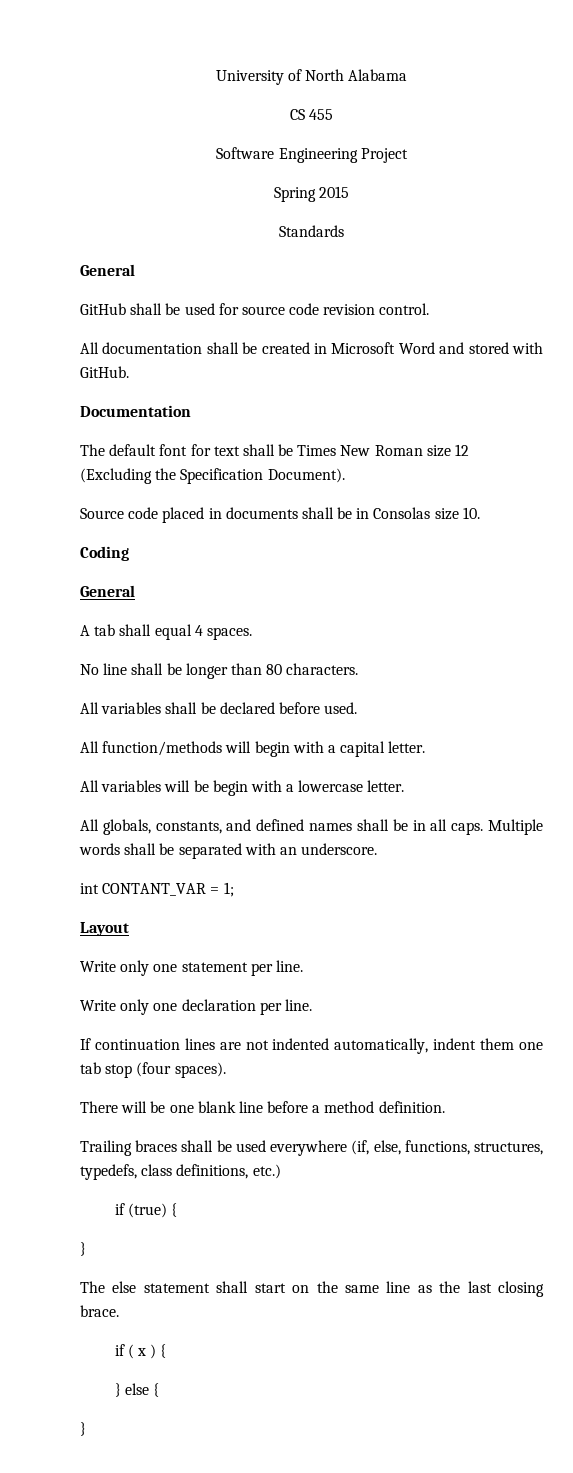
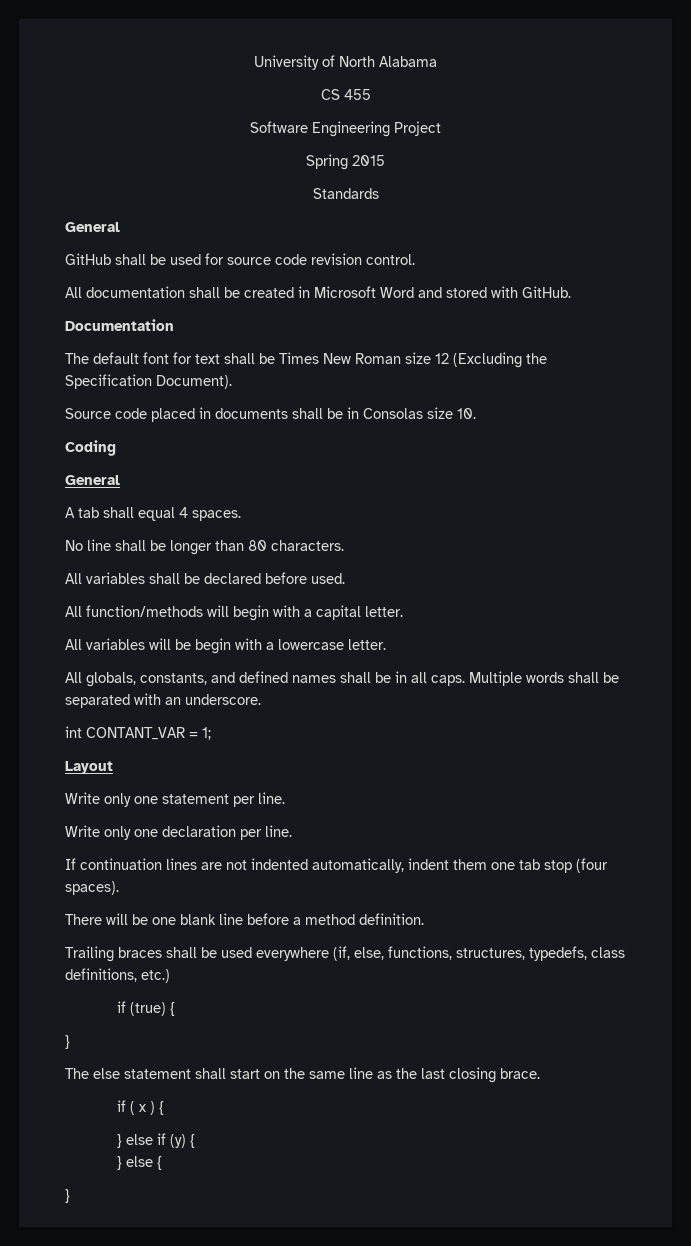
[153,1383,160,1397] { -> [156,1133,195,1148] [116,1156,162,1170] if (y) { // } else {

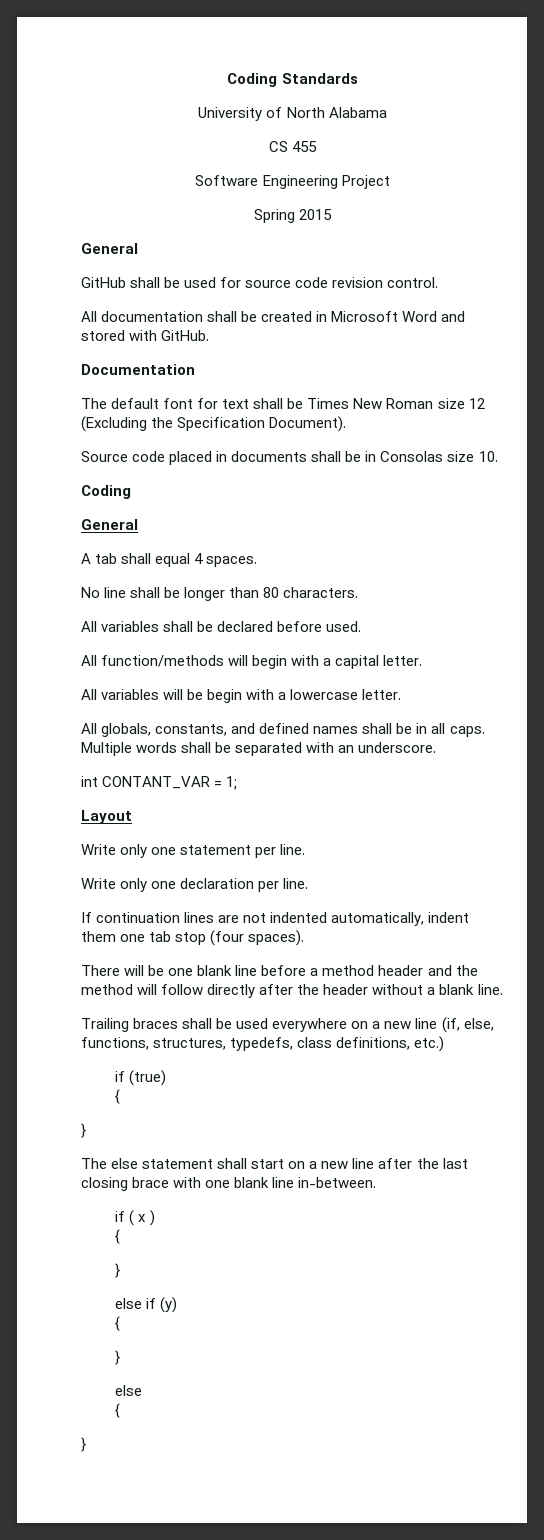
(254, 62) none -> [227,73,358,87] Coding Standards //
[312,188,379,199] // Standards -> (333, 214) none
[359,913,424,925] definition. -> [378,965,478,976] [81,984,503,998] header and the method will follow directly after the header without a blank line.
(329, 954) none -> [351,1018,438,1029] on a new line
(166, 1009) none -> (167, 1078) //
[284,1067,540,1083] the same line as the last closing brace. -> [309,1158,468,1169] [81,1177,377,1191] a new line after the last closing brace with one blank line in-between.
[158,1101,164,1115] [116,1134,122,1148] { // } -> [115,1229,121,1244] [115,1263,121,1278] // { // } //
[189,1134,195,1148] [116,1156,153,1170] { // } else -> [115,1316,121,1331] [115,1350,121,1365] [115,1385,143,1396] // { // } // else //

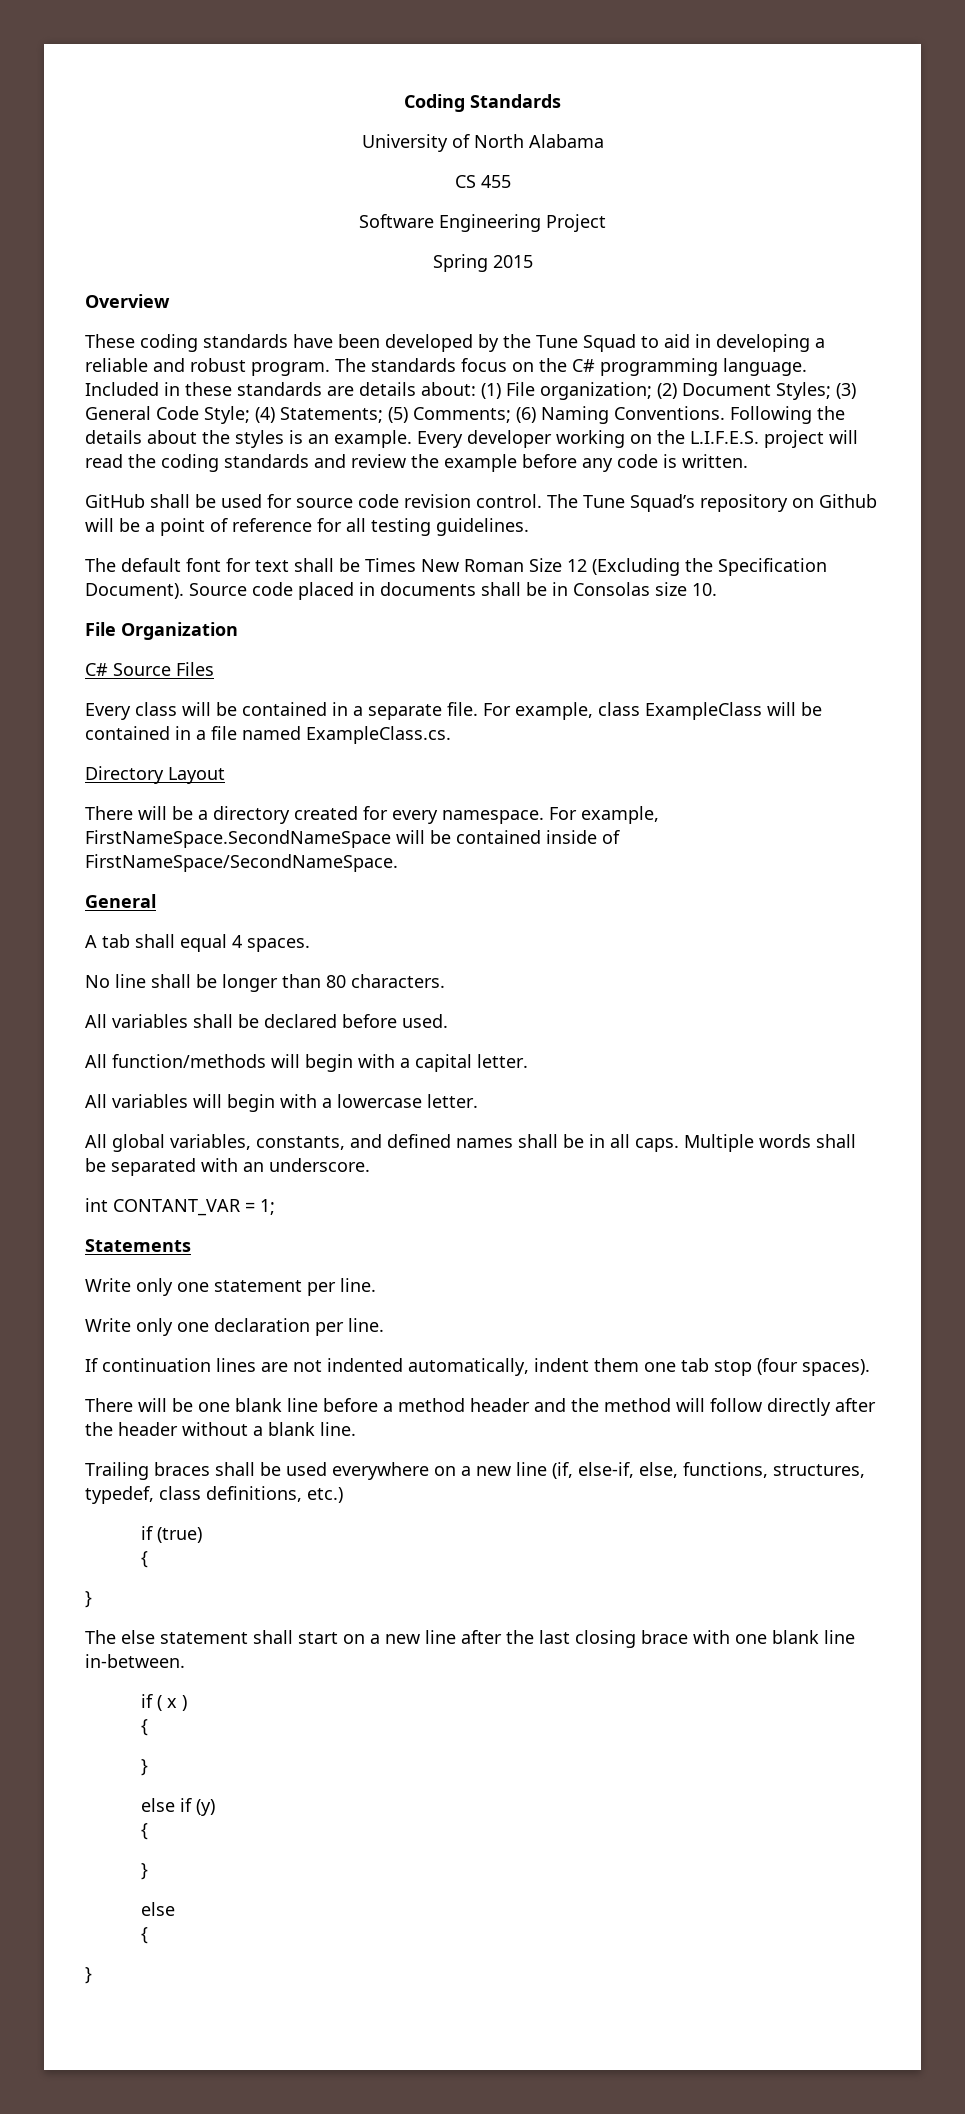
[81,243,138,254] General -> [85,294,170,308] [85,334,825,352] [85,358,807,376] [85,382,856,400] [85,406,845,424] [85,430,858,448] [85,454,748,472] Overview // These coding standards have been developed by the Tune Squad to aid in developing a reliable and robust program. The standards focus on the C# programming language. Included in these standards are details about: (1) File organization; (2) Document Styles; (3) General Code Style; (4) Statements; (5) Comments; (6) Naming Conventions. Following the details about the styles is an example. Every developer working on the L.I.F.E.S. project will read the coding standards and review the example before any code is written.
[81,311,466,322] [81,330,210,341] [81,364,195,375] // All documentation shall be created in Microsoft Word and stored with GitHub. // Documentation -> [547,494,877,512] [85,518,529,536] The Tune Squad’s repository on Github will be a point of reference for all testing guidelines.
[437,398,465,409] size -> [529,558,562,572] Size
(347, 424) // -> (184, 591) none
[81,485,131,499] Coding -> [85,622,238,640] [85,662,214,676] [85,702,822,720] [85,726,451,744] [85,766,225,784] [85,806,659,824] [85,830,620,848] [85,854,398,872] File Organization // C# Source Files // Every class will be contained in a separate file. For example, class ExampleClass will be contained in a file named ExampleClass.cs. // Directory Layout // There will be a directory created for every namespace. For example, FirstNameSpace.SecondNameSpace will be contained inside of FirstNameSpace/SecondNameSpace.
[187,689,204,700] be -> (222, 1101) none
[101,723,152,737] globals, -> [112,1134,251,1152] global variables,
[81,810,132,824] Layout -> [85,1239,191,1252] Statements
(460, 1025) none -> [578,1462,634,1478] else-if,
[230,1037,294,1051] typedefs, -> [85,1486,154,1504] typedef,

